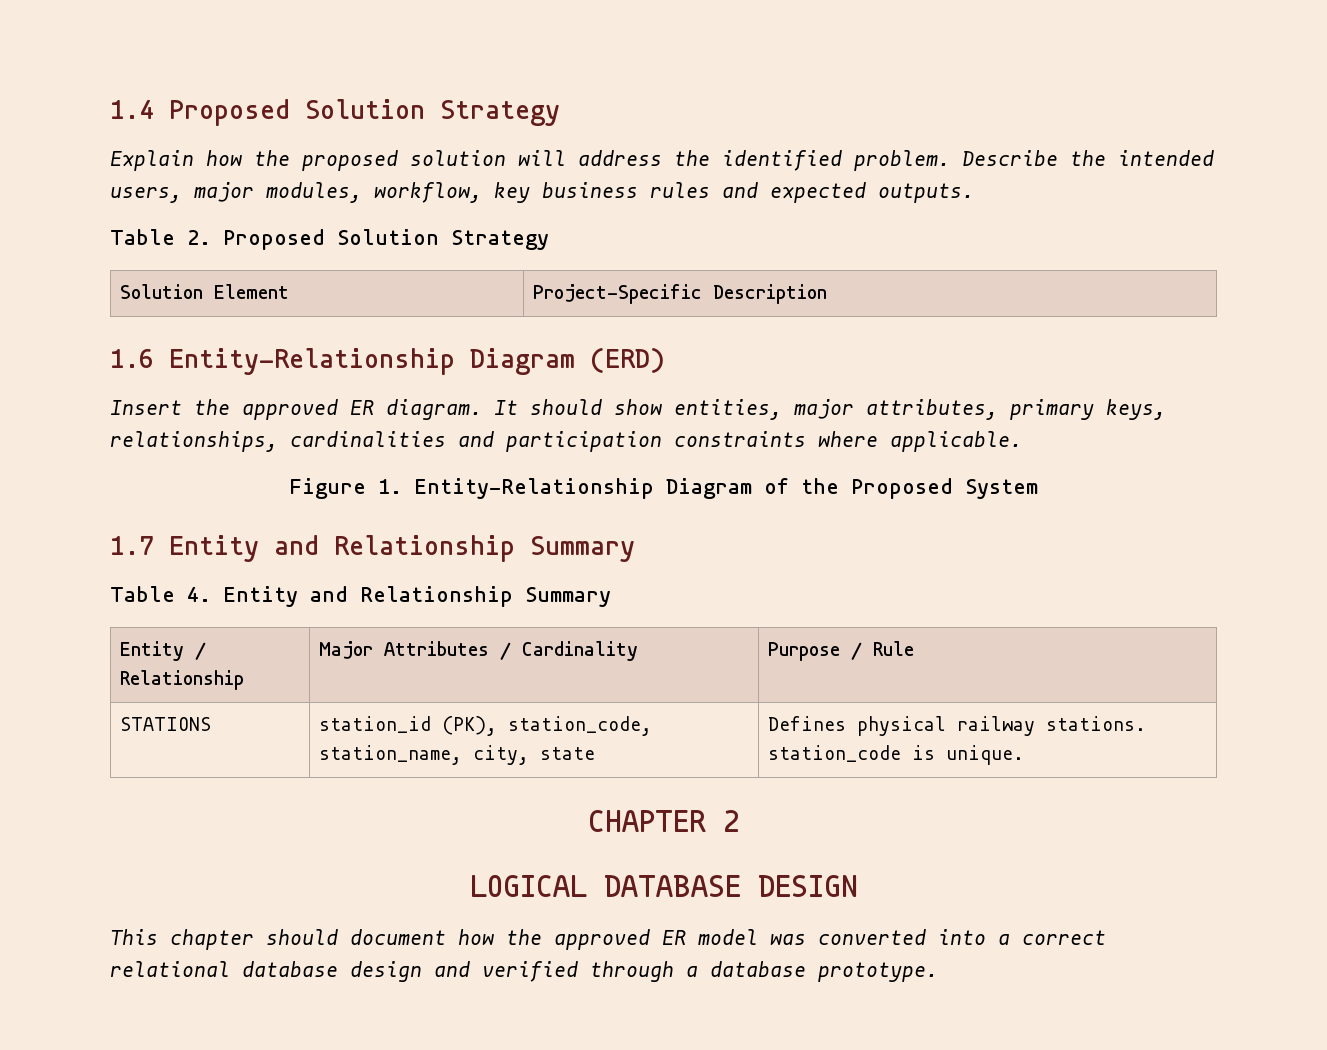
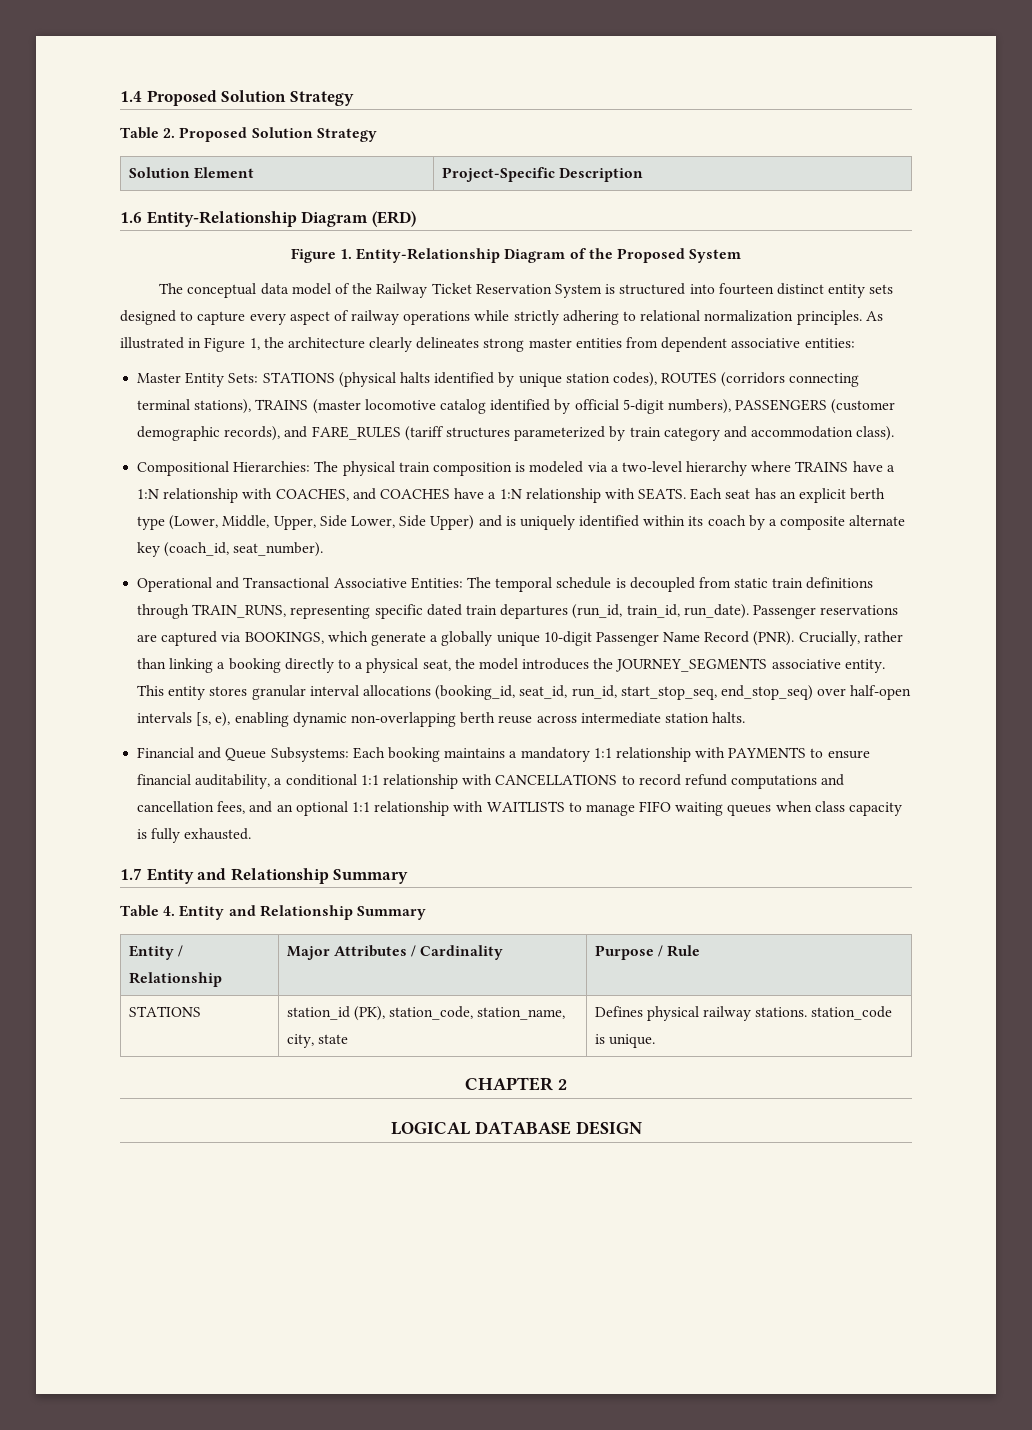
[110,150,1214,171] [110,182,974,203] // Explain how the proposed solution will address the identified problem. Describe the intended users, major modules, workflow, key business rules and expected outputs. -> (354, 98) none
[110,399,1166,420] [110,431,1022,452] // Insert the approved ER diagram. It should show entities, major attributes, primary keys, relationships, cardinalities and participation constraints where applicable. -> (416, 219) none
(1038, 489) none -> [159,283,894,298] [120,310,883,325] [120,337,855,352] [137,372,860,387] [137,399,896,414] [137,426,895,441] [137,461,895,476] [137,488,886,503] [137,515,906,530] [137,542,324,557] [137,577,874,592] [137,604,899,619] [137,631,903,646] [137,658,885,673] [137,685,912,700] [137,712,746,727] [137,747,870,762] [137,774,845,789] [137,801,903,816] [137,828,252,843] // The conceptual data model of the Railway Ticket Reservation System is structured into fourteen distinct entity sets designed to capture every aspect of railway operations while strictly adhering to relational normalization principles. As illustrated in Figure 1, the architecture clearly delineates strong master entities from dependent associative entities: // Master Entity Sets: STATIONS (physical halts identified by unique station codes), ROUTES (corridors connecting terminal stations), TRAINS (master locomotive catalog identified by official 5-digit numbers), PASSENGERS (customer demographic records), and FARE_RULES (tariff structures parameterized by train category and accommodation class). // Compositional Hierarchies: The physical train composition is modeled via a two-level hierarchy where TRAINS have a 1:N relationship with COACHES, and COACHES have a 1:N relationship with SEATS. Each seat has an explicit berth type (Lower, Middle, Upper, Side Lower, Side Upper) and is uniquely identified within its coach by a composite alternate key (coach_id, seat_number). // Operational and Transactional Associative Entities: The temporal schedule is decoupled from static train definitions through TRAIN_RUNS, representing specific dated train departures (run_id, train_id, run_date). Passenger reservations are captured via BOOKINGS, which generate a globally unique 10-digit Passenger Name Record (PNR). Crucially, rather than linking a booking directly to a physical seat, the model introduces the JOURNEY_SEGMENTS associative entity. This entity stores granular interval allocations (booking_id, seat_id, run_id, start_stop_seq, end_stop_seq) over half-open intervals [s, e), enabling dynamic non-overlapping berth reuse across intermediate station halts. // Financial and Queue Subsystems: Each booking maintains a mandatory 1:1 relationship with PAYMENTS to ensure financial auditability, a conditional 1:1 relationship with CANCELLATIONS to record refund computations and cancellation fees, and an optional 1:1 relationship with WAITLISTS to manage FIFO waiting queues when class capacity is fully exhausted.
[110,929,1106,950] [110,961,938,982] // This chapter should document how the approved ER model was converted into a correct relational database design and verified through a database prototype. -> (642, 1128) none

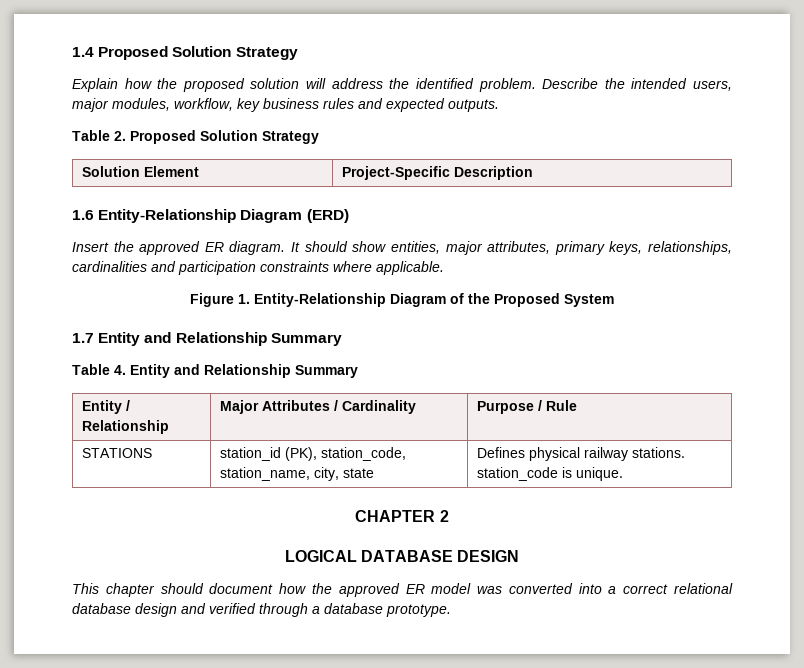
(354, 98) none -> [72,78,733,92] [72,98,499,112] // Explain how the proposed solution will address the identified problem. Describe the intended users, major modules, workflow, key business rules and expected outputs.
(416, 219) none -> [72,241,733,255] [72,261,444,275] // Insert the approved ER diagram. It should show entities, major attributes, primary keys, relationships, cardinalities and participation constraints where applicable.
[159,283,894,298] [120,310,883,325] [120,337,855,352] [137,372,860,387] [137,399,896,414] [137,426,895,441] [137,461,895,476] [137,488,886,503] [137,515,906,530] [137,542,324,557] [137,577,874,592] [137,604,899,619] [137,631,903,646] [137,658,885,673] [137,685,912,700] [137,712,746,727] [137,747,870,762] [137,774,845,789] [137,801,903,816] [137,828,252,843] // The conceptual data model of the Railway Ticket Reservation System is structured into fourteen distinct entity sets designed to capture every aspect of railway operations while strictly adhering to relational normalization principles. As illustrated in Figure 1, the architecture clearly delineates strong master entities from dependent associative entities: // Master Entity Sets: STATIONS (physical halts identified by unique station codes), ROUTES (corridors connecting terminal stations), TRAINS (master locomotive catalog identified by official 5-digit numbers), PASSENGERS (customer demographic records), and FARE_RULES (tariff structures parameterized by train category and accommodation class). // Compositional Hierarchies: The physical train composition is modeled via a two-level hierarchy where TRAINS have a 1:N relationship with COACHES, and COACHES have a 1:N relationship with SEATS. Each seat has an explicit berth type (Lower, Middle, Upper, Side Lower, Side Upper) and is uniquely identified within its coach by a composite alternate key (coach_id, seat_number). // Operational and Transactional Associative Entities: The temporal schedule is decoupled from static train definitions through TRAIN_RUNS, representing specific dated train departures (run_id, train_id, run_date). Passenger reservations are captured via BOOKINGS, which generate a globally unique 10-digit Passenger Name Record (PNR). Crucially, rather than linking a booking directly to a physical seat, the model introduces the JOURNEY_SEGMENTS associative entity. This entity stores granular interval allocations (booking_id, seat_id, run_id, start_stop_seq, end_stop_seq) over half-open intervals [s, e), enabling dynamic non-overlapping berth reuse across intermediate station halts. // Financial and Queue Subsystems: Each booking maintains a mandatory 1:1 relationship with PAYMENTS to ensure financial auditability, a conditional 1:1 relationship with CANCELLATIONS to record refund computations and cancellation fees, and an optional 1:1 relationship with WAITLISTS to manage FIFO waiting queues when class capacity is fully exhausted. -> (614, 300) none
(642, 1128) none -> [72,583,734,597] [72,603,451,617] // This chapter should document how the approved ER model was converted into a correct relational database design and verified through a database prototype.

